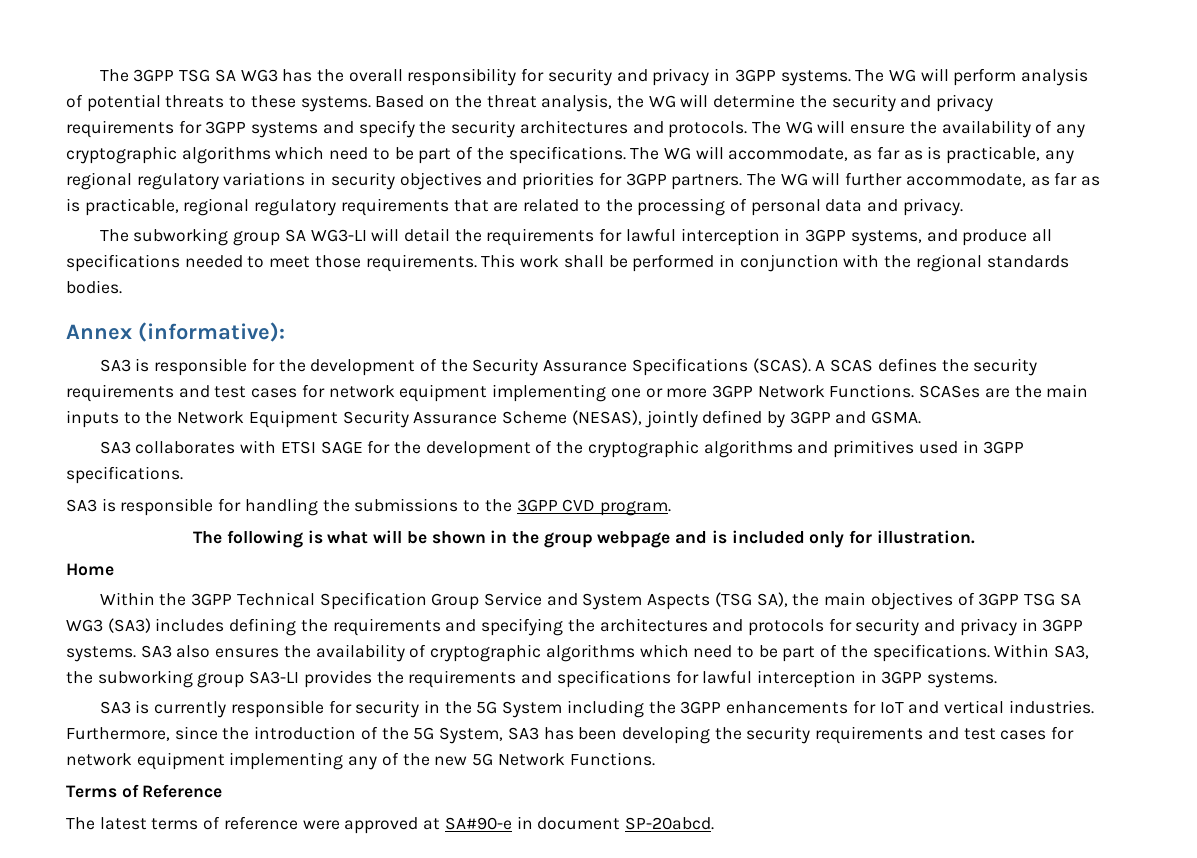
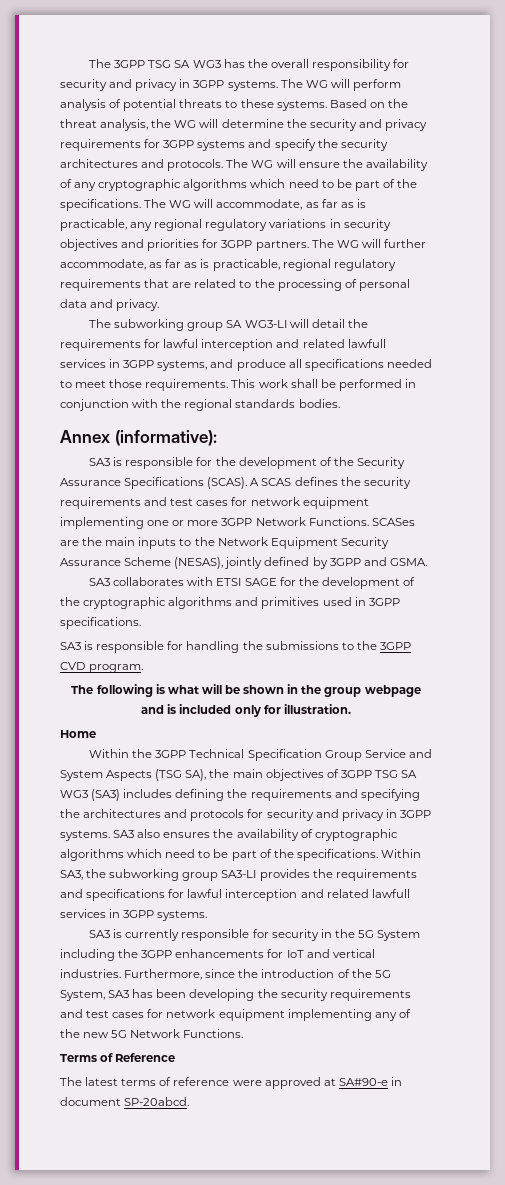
(780, 237) none -> [276,339,386,348] [60,359,106,368] and related lawfull services
(856, 679) none -> [300,889,410,898] [60,909,106,918] and related lawfull services

